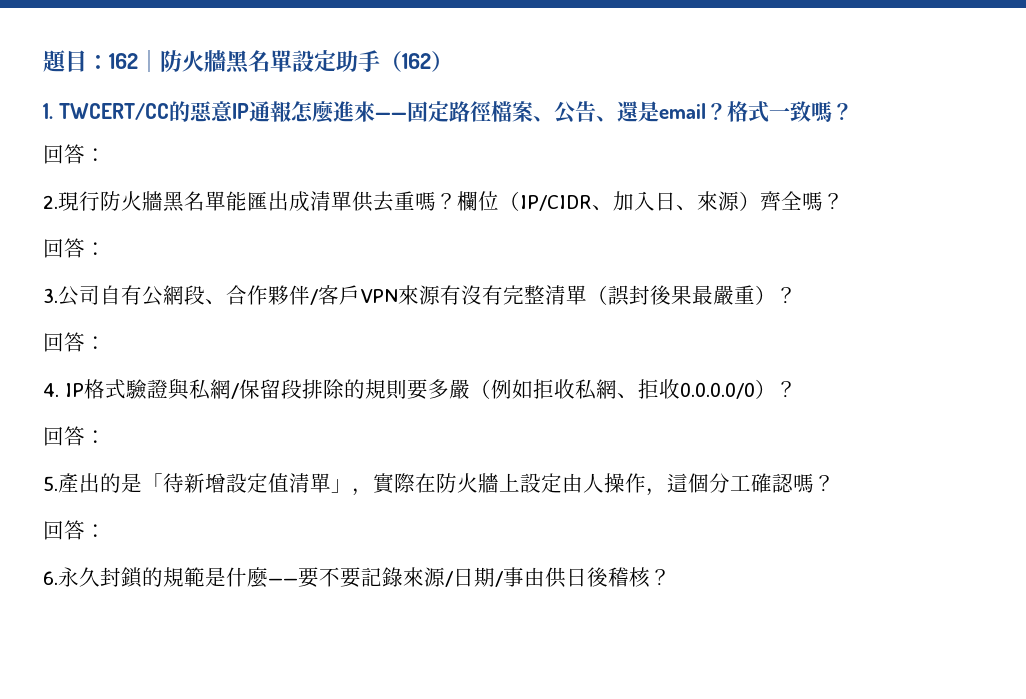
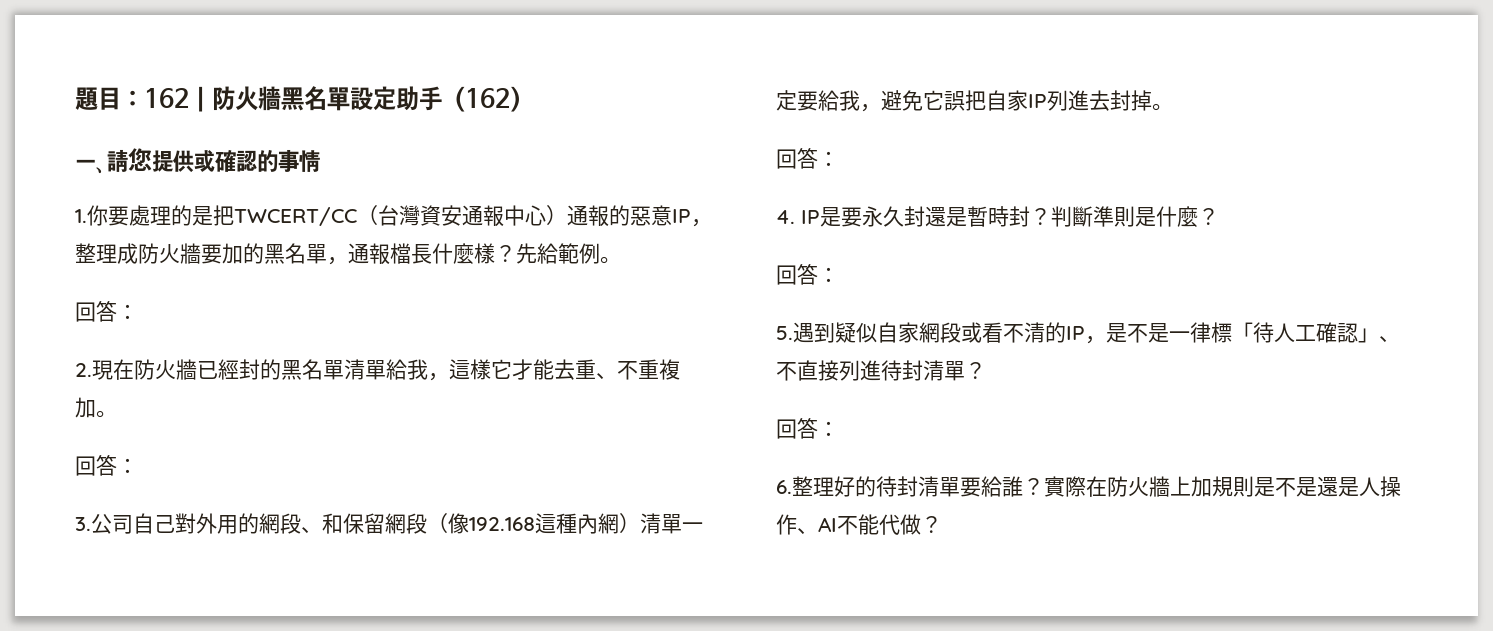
[43,101,853,124] [43,144,106,164] [43,191,844,212] [43,238,106,258] [43,285,797,306] [43,332,106,352] [43,378,797,400] [43,426,106,446] [43,473,835,496] [43,520,106,540] [43,567,650,588] 1. TWCERT/CC的惡意IP通報怎麼進來——固定路徑檔案、公告、還是email？格式一致嗎？ // 回答： // 2.現行防火牆黑名單能匯出成清單供去重嗎？欄位（IP/CIDR、加入日、來源）齊全嗎？ // 回答： // 3.公司自有公網段、合作夥伴/客戶VPN來源有沒有完整清單（誤封後果最嚴重）？ // 回答： // 4. IP格式驗證與私網/保留段排除的規則要多嚴（例如拒收私網、拒收0.0.0.0/0）？ // 回答： // 5.產出的是「待新增設定值清單」，實際在防火牆上設定由人操作，這個分工確認嗎？ // 回答： // 6.永久封鎖的規範是什麼——要不要記錄來源/日期/事由供日後稽核 -> [75,148,320,174] [75,205,712,227] [75,243,621,265] [75,301,138,322] [75,359,680,381] [75,397,117,418] [75,455,138,476] [75,513,703,534] [776,90,1173,112] [776,148,839,169] [776,206,1219,227] [776,264,839,285] [776,322,1400,344] [776,360,986,381] [776,418,839,439] [776,476,1401,497] [776,514,921,535] 一、請您提供或確認的事情 // 1.你要處理的是把TWCERT/CC（台灣資安通報中心）通報的惡意IP，整理成防火牆要加的黑名單，通報檔長什麼樣？先給範例。 // 回答： // 2.現在防火牆已經封的黑名單清單給我，這樣它才能去重、不重複加。 // 回答： // 3.公司自己對外用的網段、和保留網段（像192.168這種內網）清單一定要給我，避免它誤把自家IP列進去封掉。 // 回答： // 4. IP是要永久封還是暫時封？判斷準則是什麼？ // 回答： // 5.遇到疑似自家網段或看不清的IP，是不是一律標「待人工確認」、不直接列進待封清單？ // 回答： // 6.整理好的待封清單要給誰？實際在防火牆上加規則是不是還是人操作、AI不能代做

